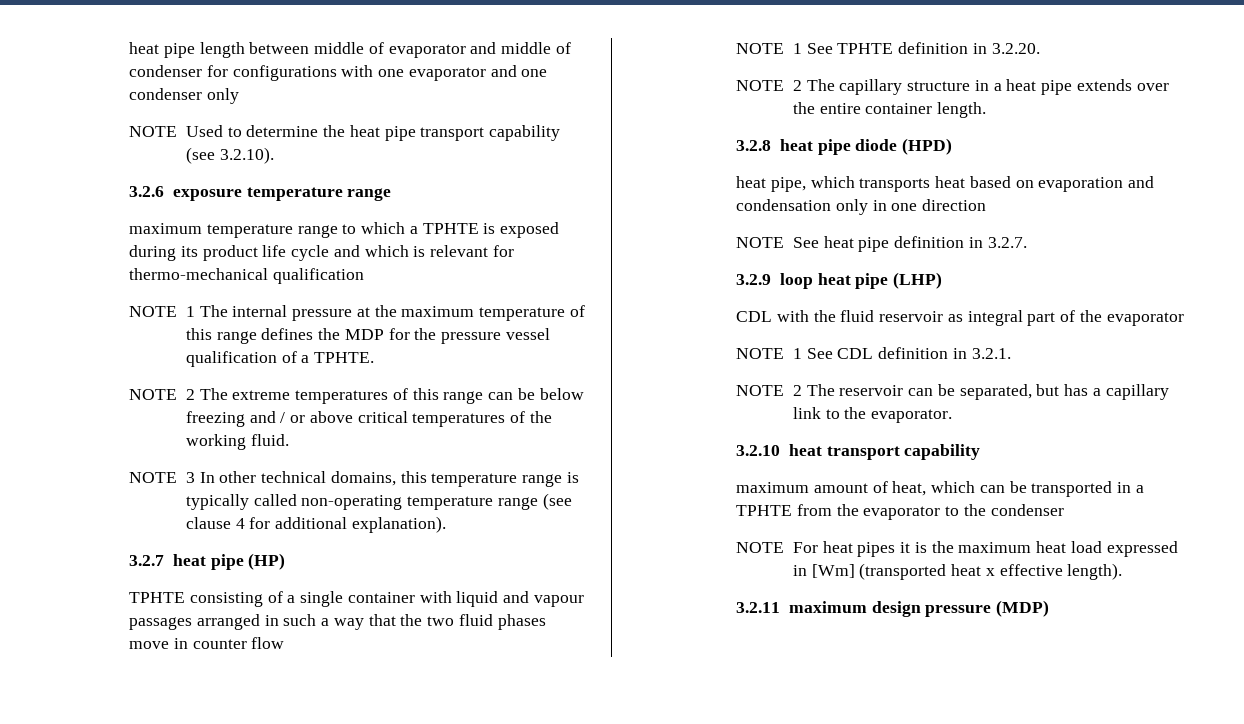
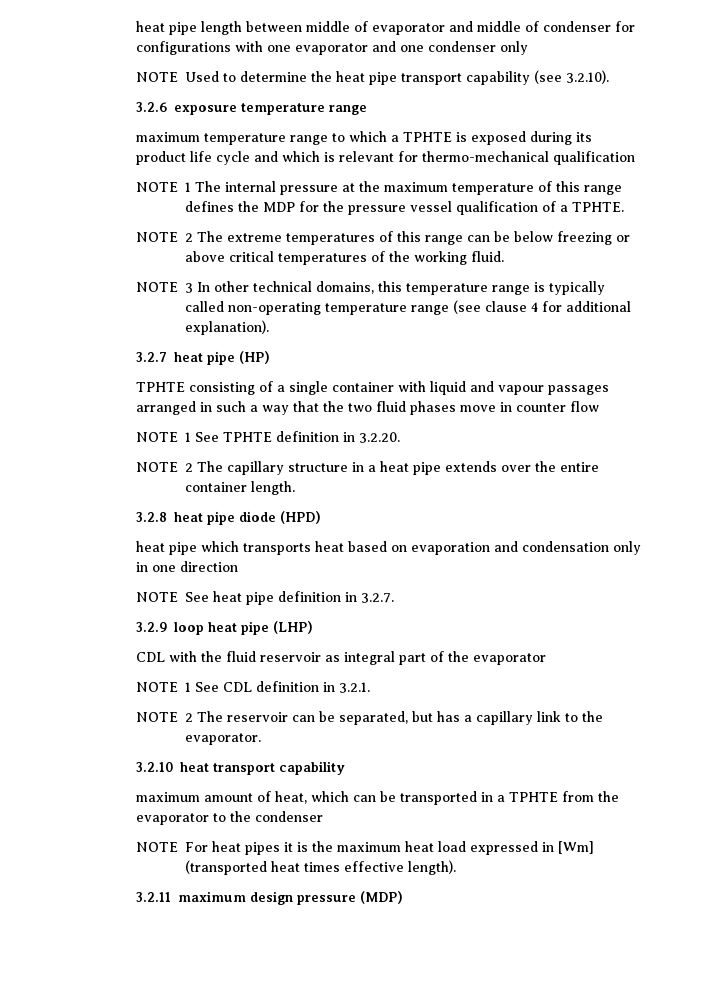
[249,411,286,423] and / -> (613, 238) none
[771,177,807,192] pipe, -> [169,542,198,555] pipe
[985,568,995,576] x -> [304,862,341,872] times

